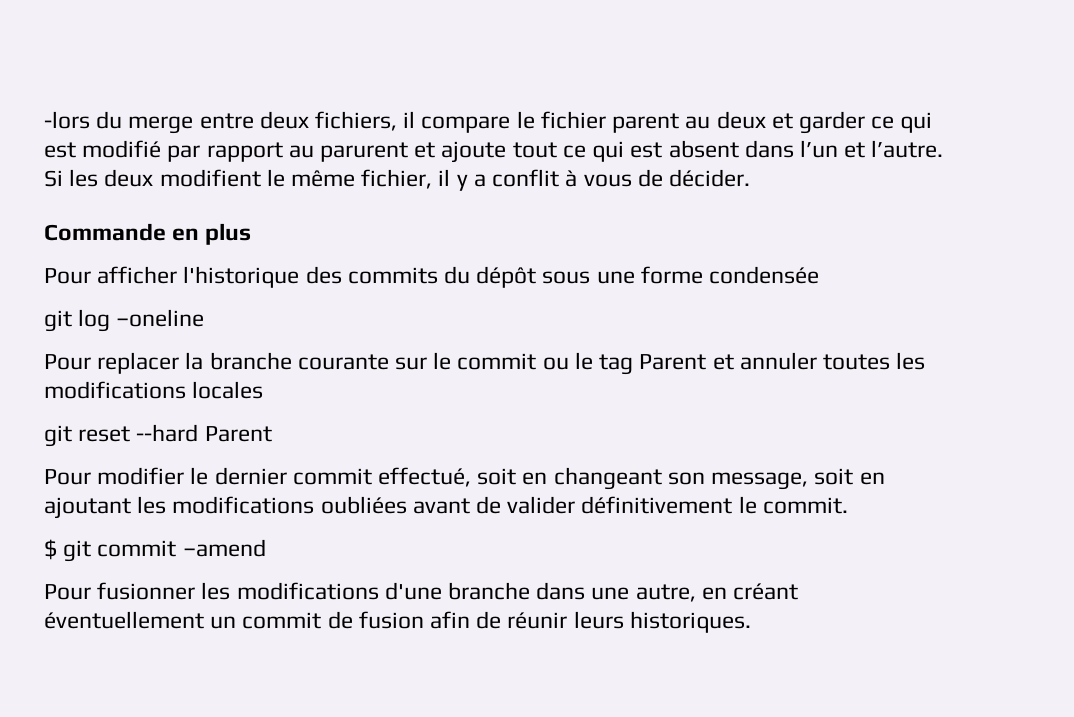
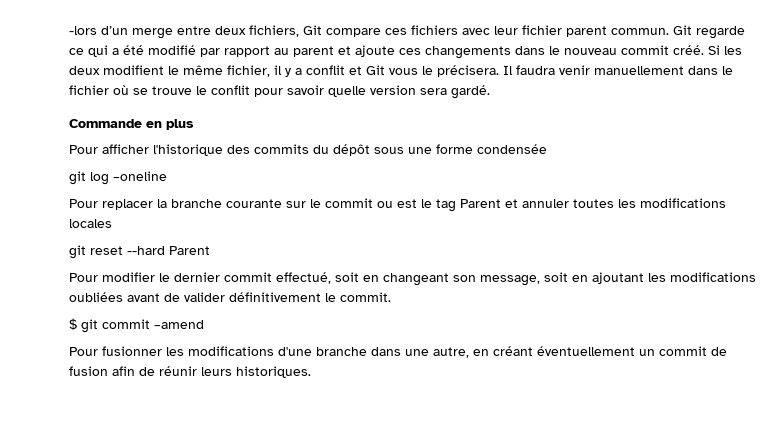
[96,111,123,129] du -> [101,26,128,35] d’un
[403,111,933,134] [44,142,76,158] il compare le fichier parent au deux et garder ce qui est -> [303,25,745,39] [69,45,144,57] Git compare ces fichiers avec leur fichier parent commun. Git regarde ce qui a été
[320,142,409,162] parurent -> [293,46,334,57] parent
[512,140,944,162] tout ce qui est absent dans l’un et l’autre. -> [399,45,704,59] ces changements dans le nouveau commit créé.
[565,169,750,187] à vous de décider. -> [349,65,733,77] [69,85,490,99] et Git vous le précisera. Il faudra venir manuellement dans le fichier où se trouve le conflit pour savoir quelle version sera gardé.
(569, 363) none -> [397,199,417,208] est

